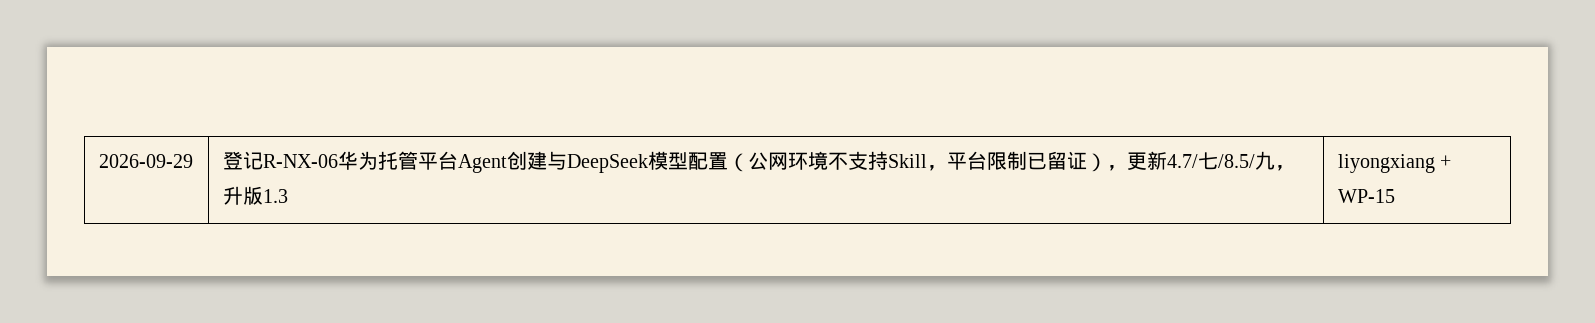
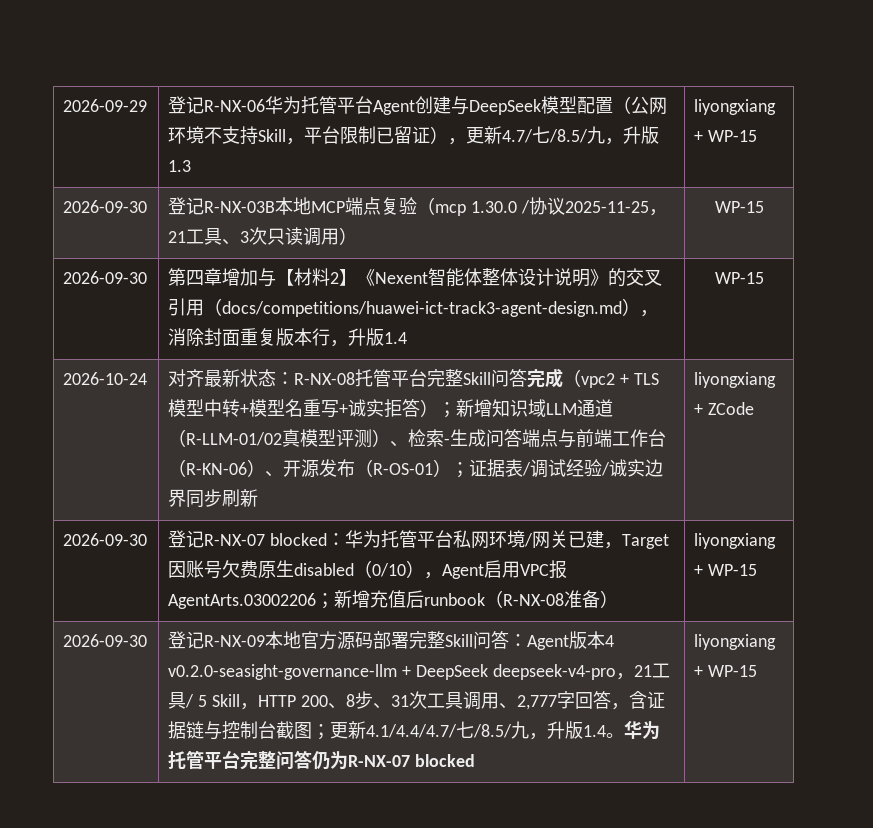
(1395, 196) none -> [63,200,148,213] [168,197,667,216] [168,227,358,246] [714,201,764,213] [63,271,148,284] [168,268,663,287] [168,298,659,317] [168,328,408,347] [714,272,764,284] [63,372,148,385] [168,368,659,388] [168,399,614,418] [168,429,667,448] [168,459,664,478] [168,489,259,508] [694,372,777,388] [694,402,754,415] [63,533,148,546] [168,530,669,549] [168,560,568,579] [168,590,619,609] [694,533,777,549] [694,564,757,576] [63,634,148,647] [168,631,615,650] [168,663,670,680] [168,691,665,710] [168,721,661,740] [168,750,475,770] [694,634,777,650] [694,665,757,677] // 2026-09-30 | 登记R-NX-03B本地MCP端点复验（mcp 1.30.0 /协议2025-11-25，21工具、3次只读调用） | WP-15 // 2026-09-30 | 第四章增加与【材料2】《Nexent智能体整体设计说明》的交叉引用（docs/competitions/huawei-ict-track3-agent-design.md），消除封面重复版本行，升版1.4 | WP-15 // 2026-10-24 | 对齐最新状态：R-NX-08托管平台完整Skill问答完成（vpc2 + TLS模型中转+模型名重写+诚实拒答）；新增知识域LLM通道（R-LLM-01/02真模型评测）、检索-生成问答端点与前端工作台（R-KN-06）、开源发布（R-OS-01）；证据表/调试经验/诚实边界同步刷新 | liyongxiang + ZCode // 2026-09-30 | 登记R-NX-07 blocked：华为托管平台私网环境/网关已建，Target因账号欠费原生disabled（0/10），Agent启用VPC报AgentArts.03002206；新增充值后runbook（R-NX-08准备） | liyongxiang + WP-15 // 2026-09-30 | 登记R-NX-09本地官方源码部署完整Skill问答：Agent版本4 v0.2.0-seasight-governance-llm + DeepSeek deepseek-v4-pro，21工具/ 5 Skill，HTTP 200、8步、31次工具调用、2,777字回答，含证据链与控制台截图；更新4.1/4.4/4.7/七/8.5/九，升版1.4。华为托管平台完整问答仍为R-NX-07 blocked | liyongxiang + WP-15

